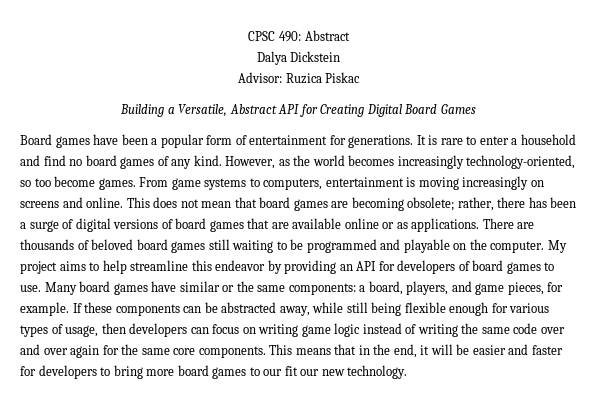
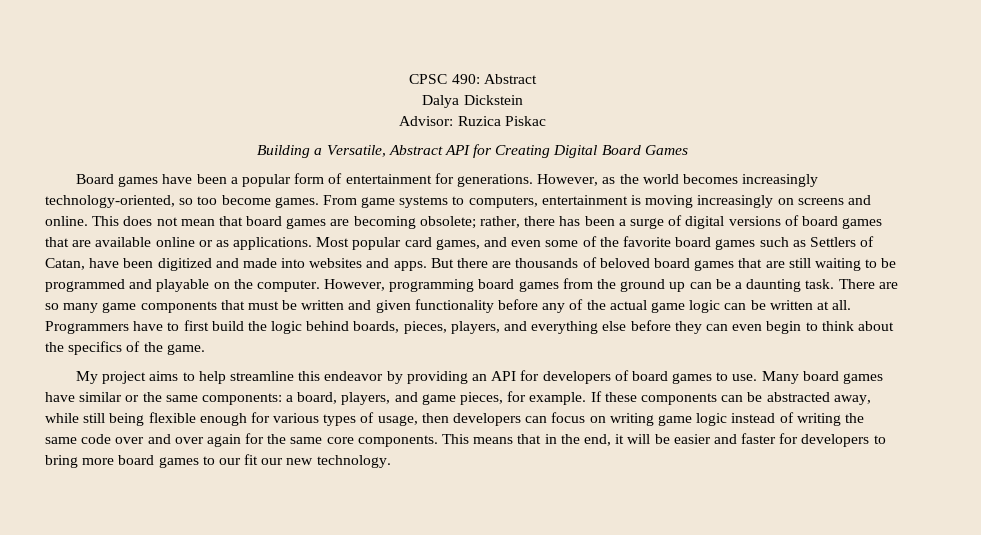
[416,134,576,145] [20,155,222,169] It is rare to enter a household and find no board games of any kind. -> (533, 180) none
[482,218,514,229] There -> [316,236,875,250] [45,258,489,271] Most popular card games, and even some of the favorite board games such as Settlers of Catan, have been digitized and made into websites and apps. But there
(206, 247) none -> [738,258,785,268] that are
(545, 247) none -> [324,278,898,292] [45,299,852,313] [45,320,894,334] [45,341,205,355] However, programming board games from the ground up can be a daunting task. There are so many game components that must be written and given functionality before any of the actual game logic can be written at all. Programmers have to first build the logic behind boards, pieces, players, and everything else before they can even begin to think about the specifics of the game. //

